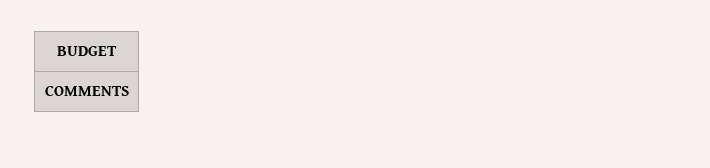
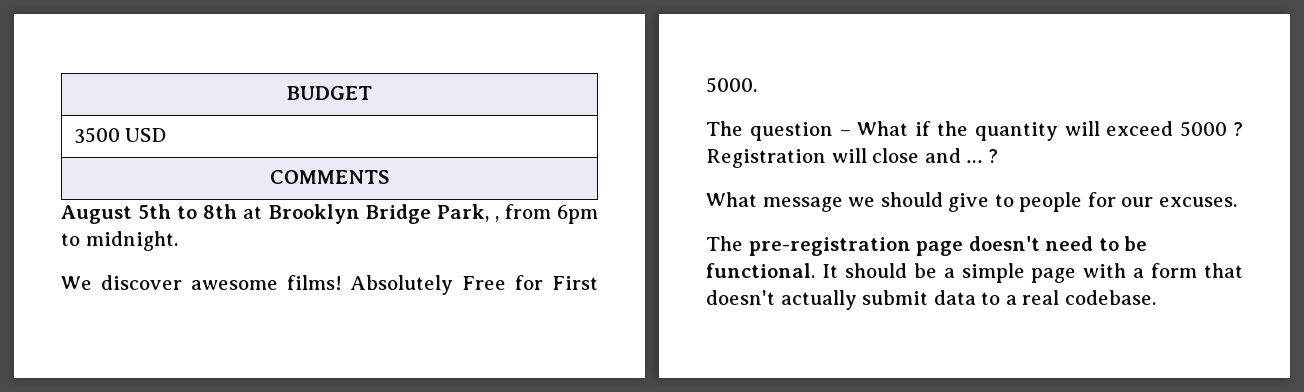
(117, 51) none -> [73,127,167,144] // 3500 USD
(129, 90) none -> [61,204,599,224] [61,231,178,251] [61,275,598,295] [706,77,757,93] [706,121,1243,141] [706,148,998,168] [706,192,1237,212] [706,236,1148,256] [706,263,1243,283] [706,290,1156,310] // August 5th to 8th at Brooklyn Bridge Park, , from 6pm to midnight. // We discover awesome films! Absolutely Free for First 5000. // The question – What if the quantity will exceed 5000 ? Registration will close and … ? // What message we should give to people for our excuses. // The pre-registration page doesn't need to be functional. It should be a simple page with a form that doesn't actually submit data to a real codebase.

